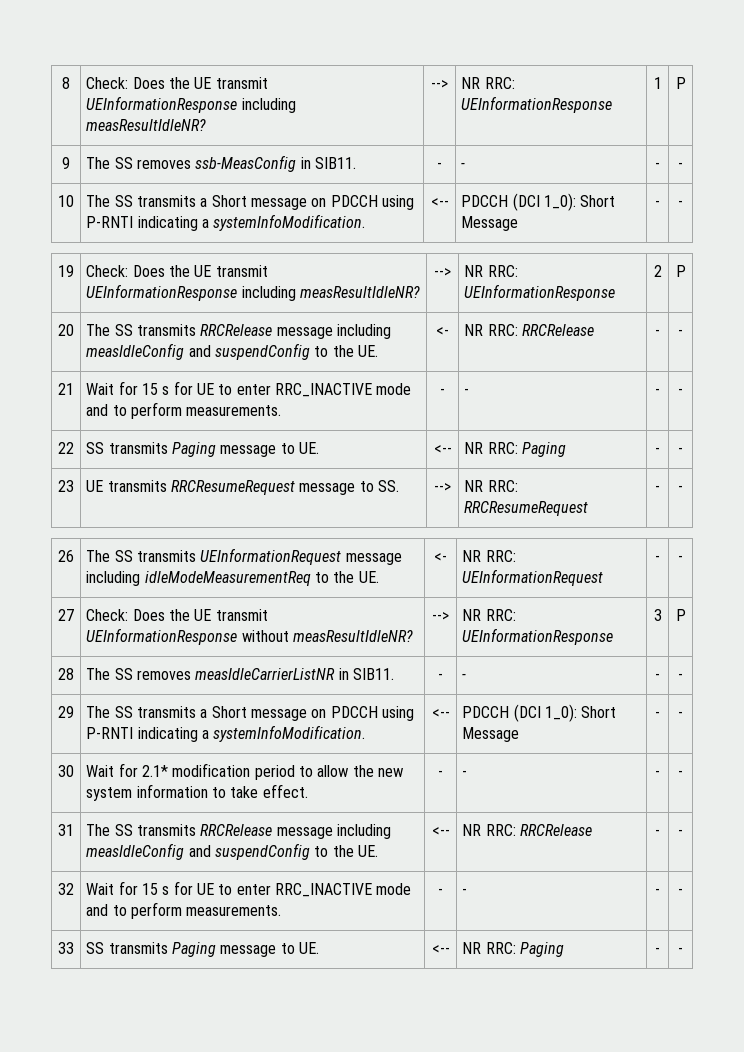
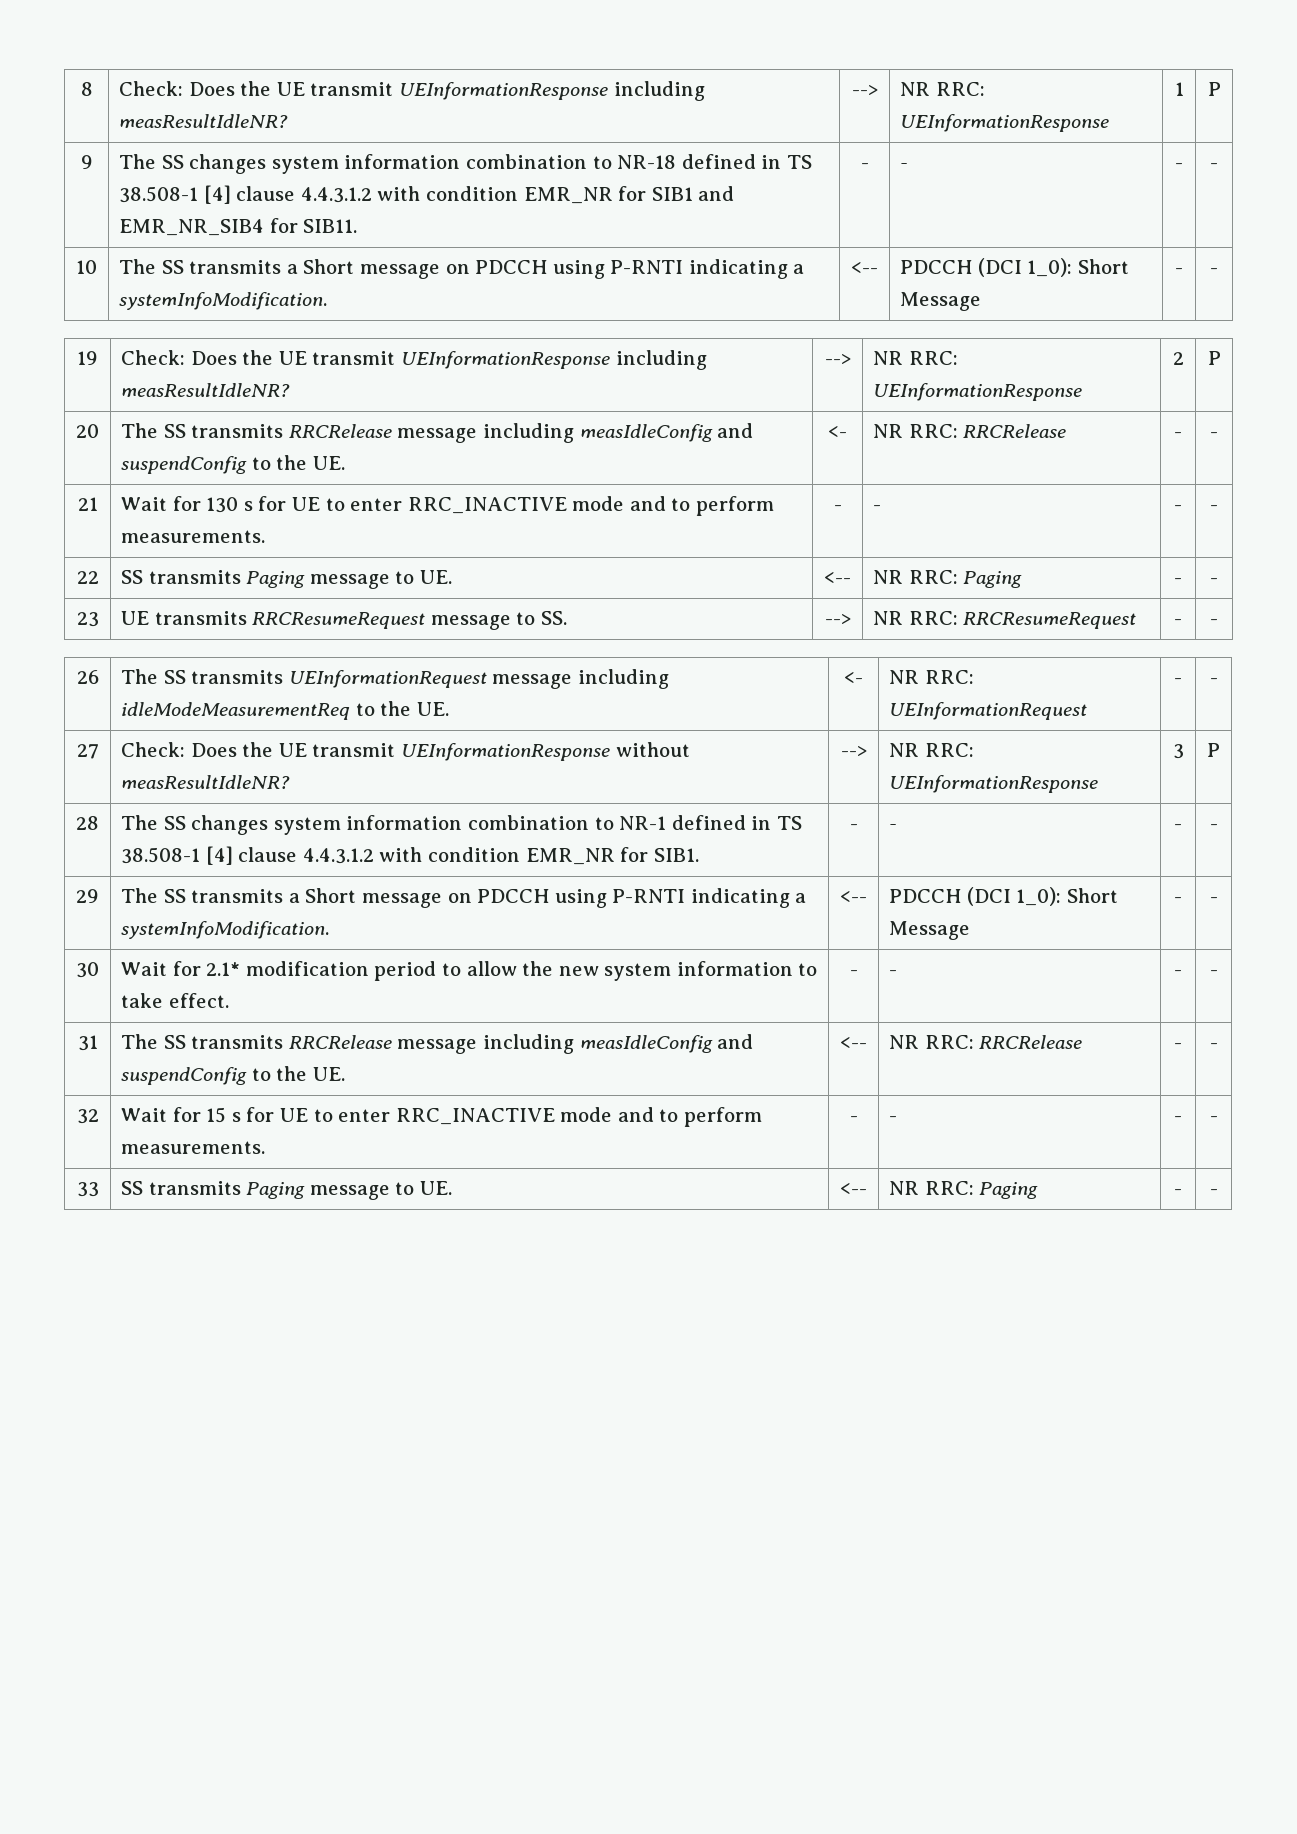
[137,155,311,172] removes ssb-MeasConfig in -> [189,154,812,174] [119,185,735,204] [119,218,298,236] changes system information combination to NR-18 defined in TS 38.508-1 [4] clause 4.4.3.1.2 with condition EMR_NR for SIB1 and EMR_NR_SIB4 for
[142,383,159,395] 15 -> [206,497,239,513] 130
[137,668,395,680] removes measIdleCarrierListNR in SIB11. -> [191,815,802,835] [121,846,699,865] changes system information combination to NR-1 defined in TS 38.508-1 [4] clause 4.4.3.1.2 with condition EMR_NR for SIB1.

